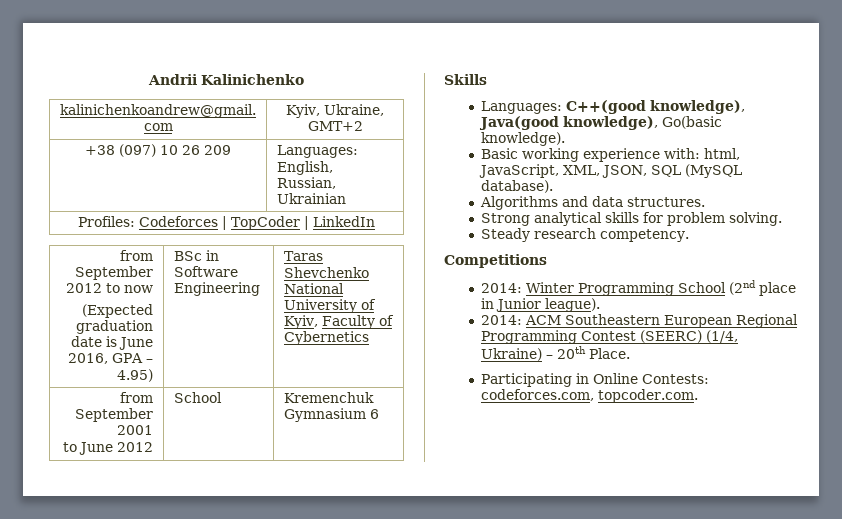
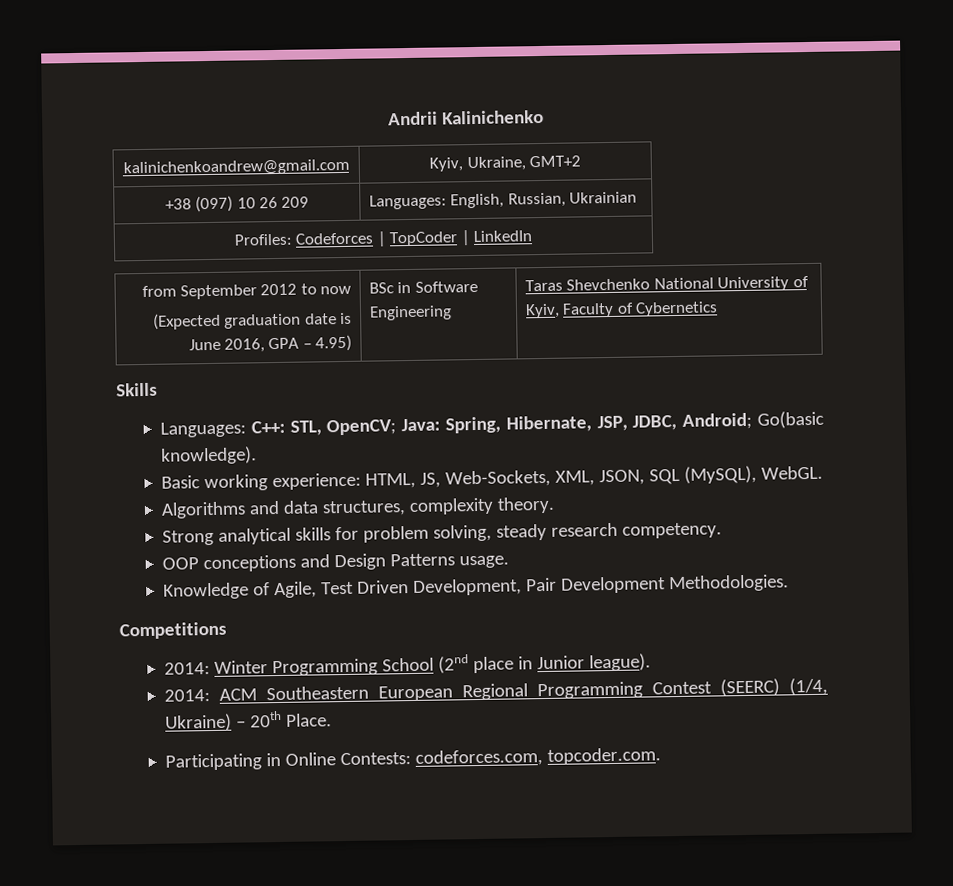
[120,392,154,403] [75,408,154,422] [117,425,154,435] [63,442,154,455] [173,392,222,403] [283,392,374,403] [283,408,379,422] [444,74,487,85] [481,100,746,114] [479,116,659,130] // from September 2001 // to June 2012 | School | Kremenchuk Gymnasium 6 // Skills // Languages: C++(good knowledge), Java(good knowledge), -> [116,382,158,397] [159,412,753,438] // Skills // Languages: C++: STL, OpenCV; Java: Spring, Hibernate, JSP, JDBC, Android;
[583,148,741,162] [479,164,560,178] experience with: html, JavaScript, -> [271,469,551,491] experience: HTML, JS, Web-Sockets,
[685,164,743,178] [481,180,554,193] (MySQL database). -> [683,465,823,484] (MySQL), WebGL.
[627,197,706,207] structures. -> [321,496,555,517] structures, complexity theory.
[729,212,783,226] [481,228,531,242] solving. // Steady -> [432,523,547,542] solving, steady
(690, 235) none -> [161,553,509,573] [162,574,789,600] // OOP conceptions and Design Patterns usage. // Knowledge of Agile, Test Driven Development, Pair Development Methodologies.

